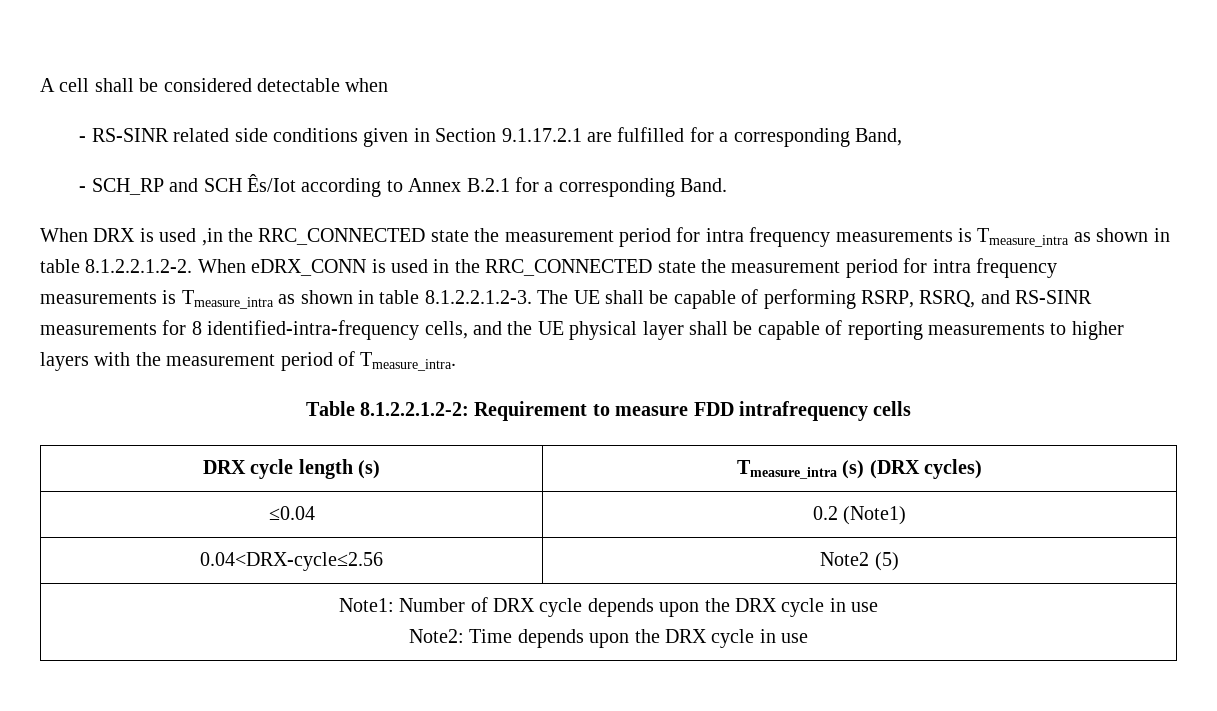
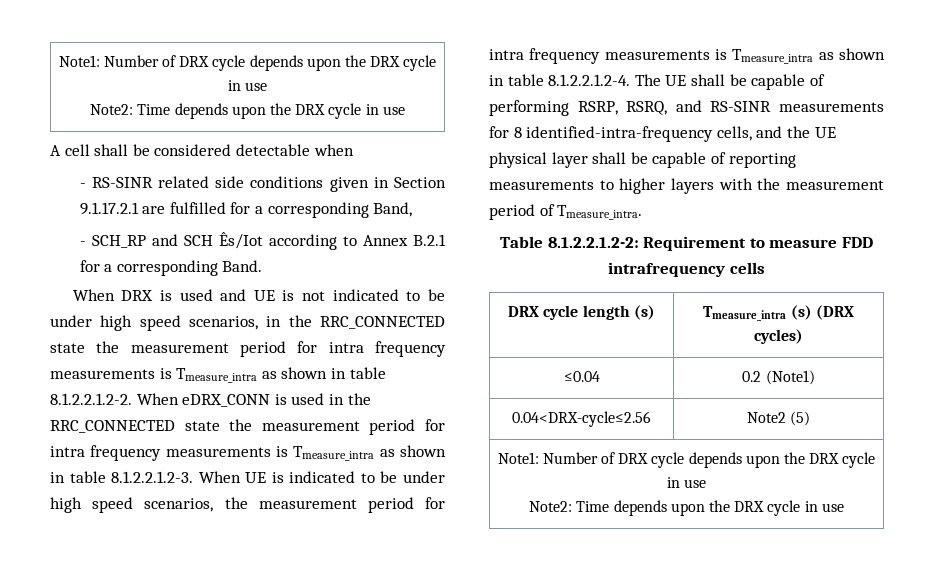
(40, 85) none -> [58,55,437,71] [227,80,268,91] [90,103,405,119] Note1: Number of DRX cycle depends upon the DRX cycle in use // Note2: Time depends upon the DRX cycle in use //
[201,228,223,246] ,in -> [220,289,445,301] [50,315,282,331] and UE is not indicated to be under high speed scenarios, in
(532, 297) none -> [198,471,445,483] [50,497,445,513] [489,48,885,64] [489,74,631,86] When UE is indicated to be under high speed scenarios, the measurement period for intra frequency measurements is Tmeasure_intra as shown in table 8.1.2.2.1.2-4.

